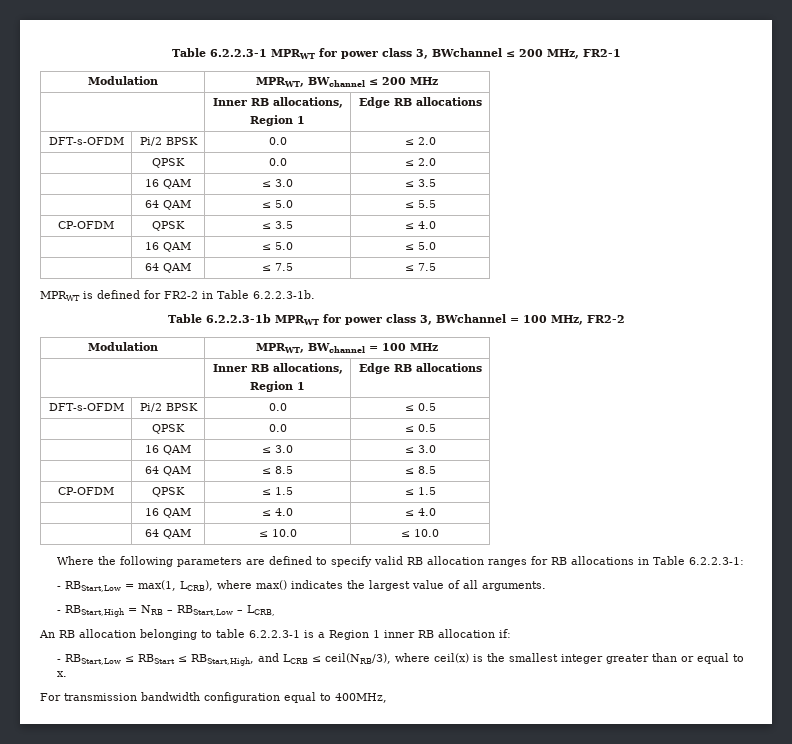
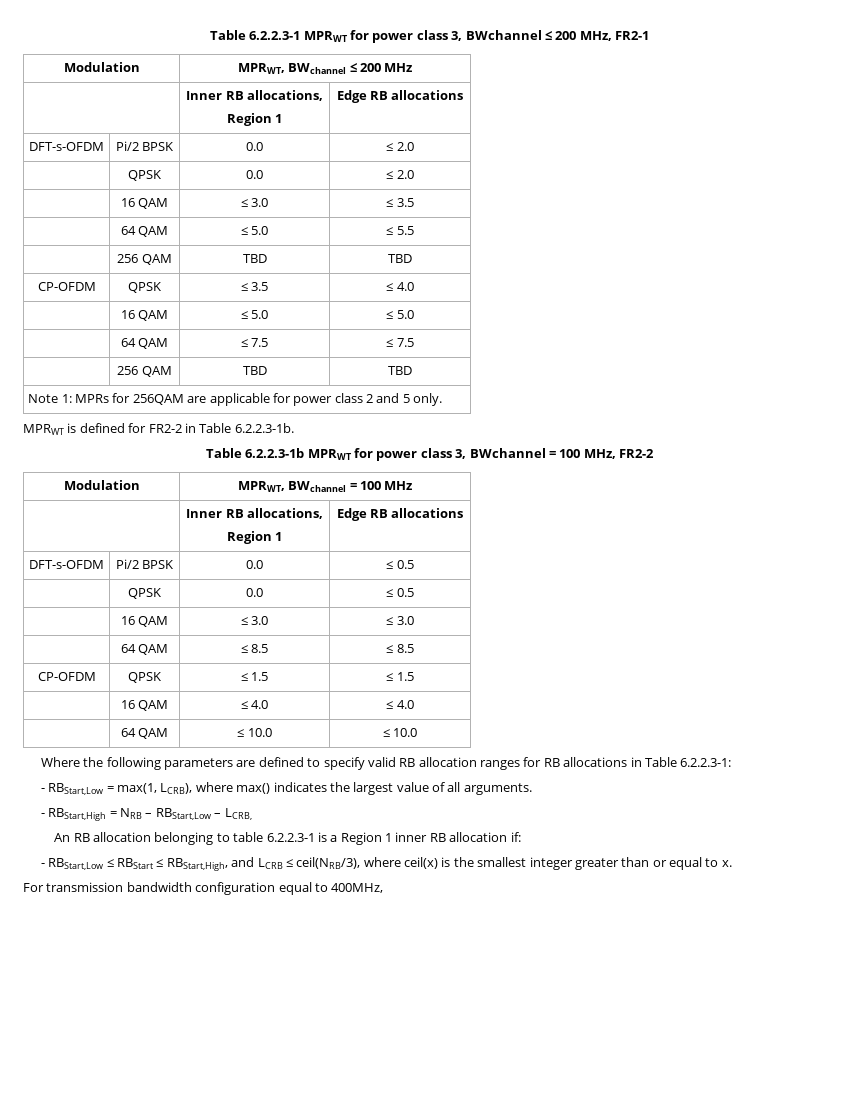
(436, 204) none -> [117,254,172,265] [242,254,267,263] [388,254,412,263] // | 256 QAM | TBD | TBD
(436, 267) none -> [117,366,172,377] [242,366,267,375] [388,366,412,375] [28,393,443,406] // | 256 QAM | TBD | TBD // Note 1: MPRs for 256QAM are applicable for power class 2 and 5 only.

